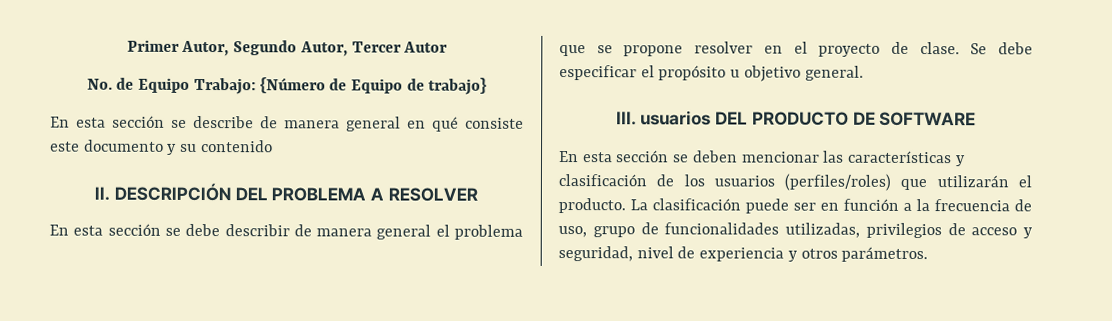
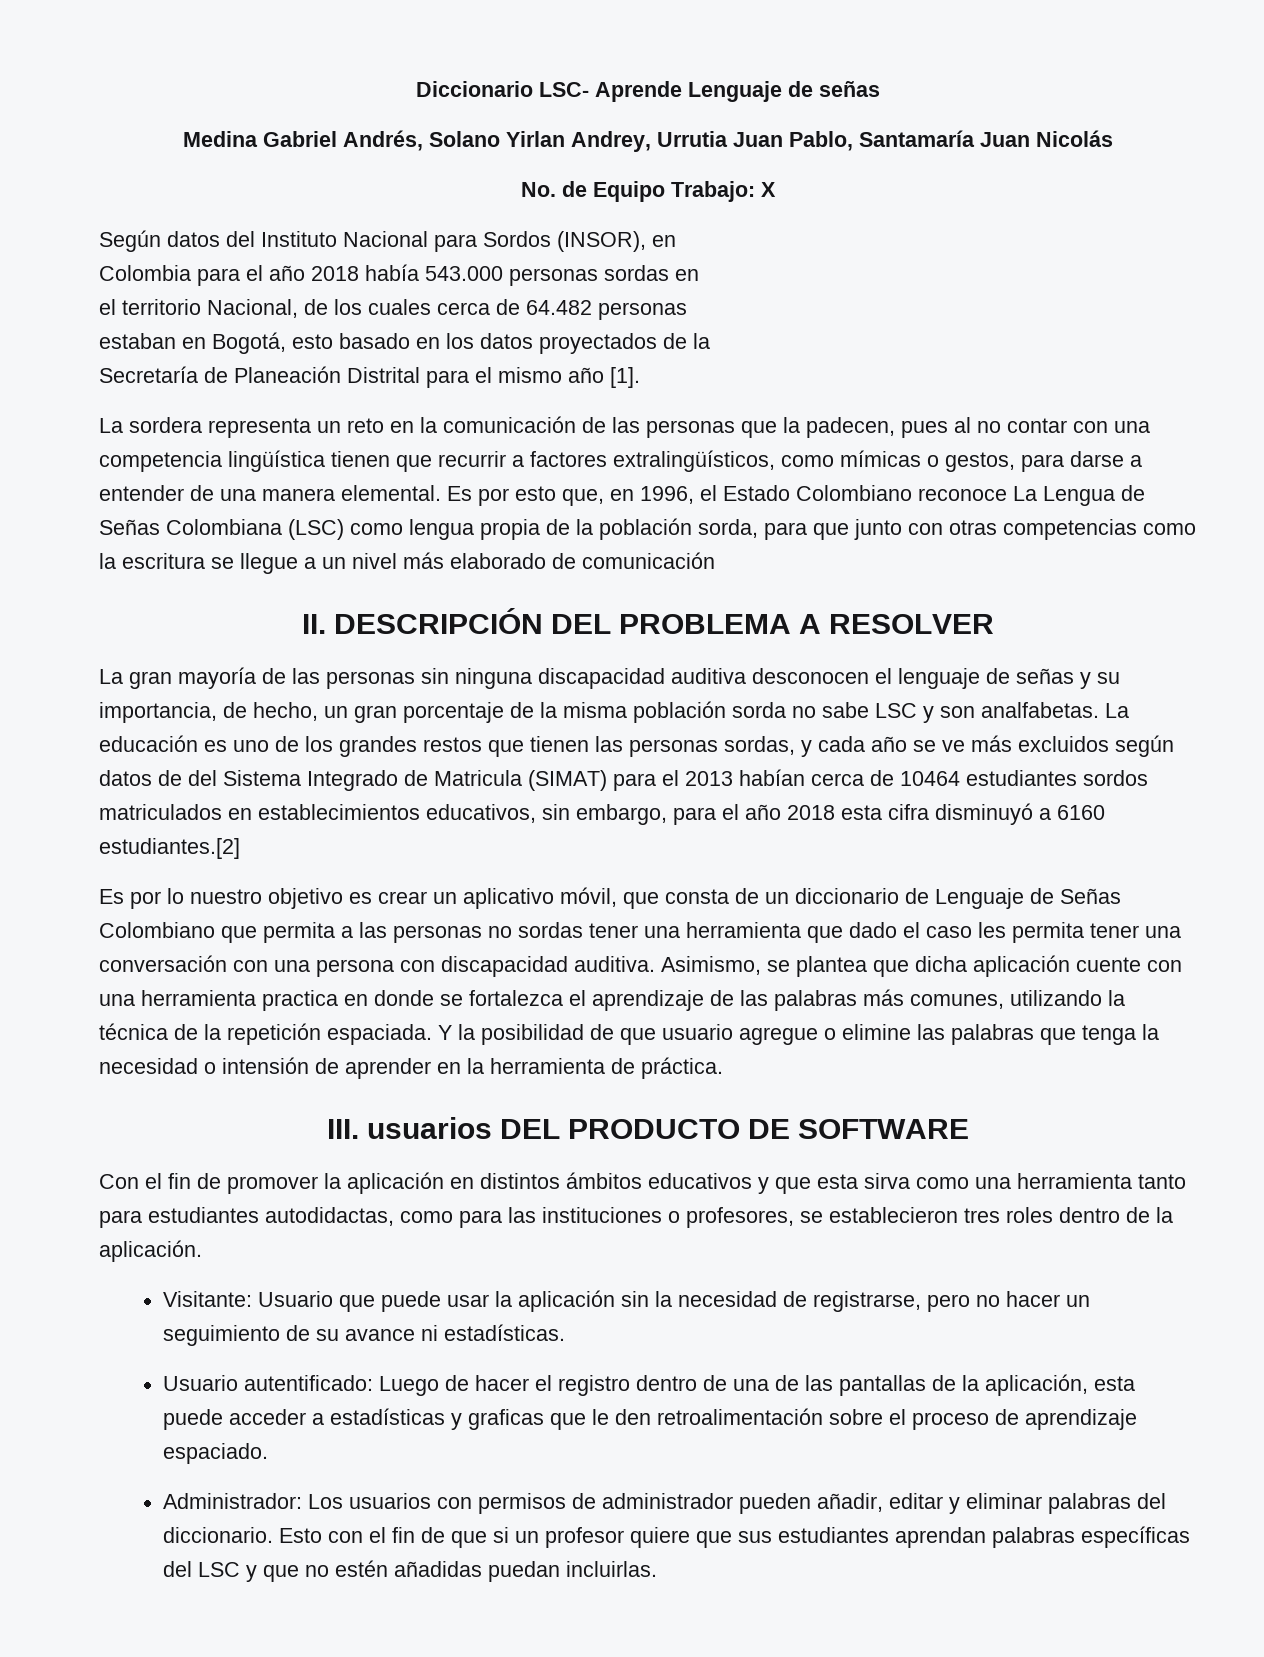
[126,39,449,57] [86,77,488,95] [50,115,524,132] [50,139,273,155] Primer Autor, Segundo Autor, Tercer Autor // No. de Equipo Trabajo: {Número de Equipo de trabajo} // En esta sección se describe de manera general en qué consiste este documento y su contenido -> [416,81,880,102] [183,130,1113,152] [521,181,776,202] [99,230,676,252] [99,264,699,286] [99,299,687,320] [99,332,710,354] [99,366,640,388] [99,416,1150,438] [99,450,1142,472] [99,485,1145,506] [99,518,1196,540] [99,552,715,574] Diccionario LSC- Aprende Lenguaje de señas // Medina Gabriel Andrés, Solano Yirlan Andrey, Urrutia Juan Pablo, Santamaría Juan Nicolás // No. de Equipo Trabajo: X // Según datos del Instituto Nacional para Sordos (INSOR), en // Colombia para el año 2018 había 543.000 personas sordas en // el territorio Nacional, de los cuales cerca de 64.482 personas // estaban en Bogotá, esto basado en los datos proyectados de la // Secretaría de Planeación Distrital para el mismo año [1]. // La sordera representa un reto en la comunicación de las personas que la padecen, pues al no contar con una competencia lingüística tienen que recurrir a factores extralingüísticos, como mímicas o gestos, para darse a entender de una manera elemental. Es por esto que, en 1996, el Estado Colombiano reconoce La Lengua de Señas Colombiana (LSC) como lengua propia de la población sorda, para que junto con otras competencias como la escritura se llegue a un nivel más elaborado de comunicación
[49,223,523,240] [559,41,1033,57] [559,65,864,82] En esta sección se debe describir de manera general el problema que se propone resolver en el proyecto de clase. Se debe especificar el propósito u objetivo general. -> [99,667,1120,689] [99,701,1129,723] [99,735,1174,757] [99,769,1148,791] [99,803,1105,825] [99,838,240,859] [99,887,1121,909] [99,922,1181,943] [99,955,1182,977] [99,989,1125,1011] [99,1023,1159,1045] [99,1057,723,1079] La gran mayoría de las personas sin ninguna discapacidad auditiva desconocen el lenguaje de señas y su importancia, de hecho, un gran porcentaje de la misma población sorda no sabe LSC y son analfabetas. La educación es uno de los grandes restos que tienen las personas sordas, y cada año se ve más excluidos según datos de del Sistema Integrado de Matricula (SIMAT) para el 2013 habían cerca de 10464 estudiantes sordos matriculados en establecimientos educativos, sin embargo, para el año 2018 esta cifra disminuyó a 6160 estudiantes.[2] // Es por lo nuestro objetivo es crear un aplicativo móvil, que consta de un diccionario de Lenguaje de Señas Colombiano que permita a las personas no sordas tener una herramienta que dado el caso les permita tener una conversación con una persona con discapacidad auditiva. Asimismo, se plantea que dicha aplicación cuente con una herramienta practica en donde se fortalezca el aprendizaje de las palabras más comunes, utilizando la técnica de la repetición espaciada. Y la posibilidad de que usuario agregue o elimine las palabras que tenga la necesidad o intensión de aprender en la herramienta de práctica.
[558,150,966,167] [558,173,1032,191] [558,198,1032,214] [558,222,1033,239] [558,246,929,263] En esta sección se deben mencionar las características y clasificación de los usuarios (perfiles/roles) que utilizarán el producto. La clasificación puede ser en función a la frecuencia de uso, grupo de funcionalidades utilizadas, privilegios de acceso y seguridad, nivel de experiencia y otros parámetros. -> [99,1172,1186,1194] [99,1207,1173,1228] [99,1240,202,1262] [163,1290,1091,1312] [163,1324,566,1346] [163,1374,1136,1396] [163,1408,1138,1430] [163,1443,269,1464] [163,1493,1167,1514] [163,1526,1191,1548] [163,1560,658,1582] Con el fin de promover la aplicación en distintos ámbitos educativos y que esta sirva como una herramienta tanto para estudiantes autodidactas, como para las instituciones o profesores, se establecieron tres roles dentro de la aplicación. // Visitante: Usuario que puede usar la aplicación sin la necesidad de registrarse, pero no hacer un seguimiento de su avance ni estadísticas. // Usuario autentificado: Luego de hacer el registro dentro de una de las pantallas de la aplicación, esta puede acceder a estadísticas y graficas que le den retroalimentación sobre el proceso de aprendizaje espaciado. // Administrador: Los usuarios con permisos de administrador pueden añadir, editar y eliminar palabras del diccionario. Esto con el fin de que si un profesor quiere que sus estudiantes aprendan palabras específicas del LSC y que no estén añadidas puedan incluirlas.

